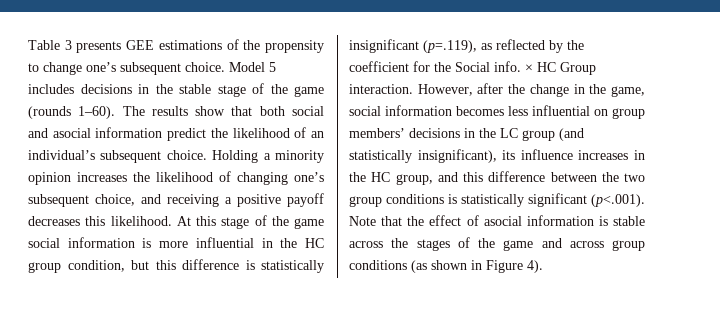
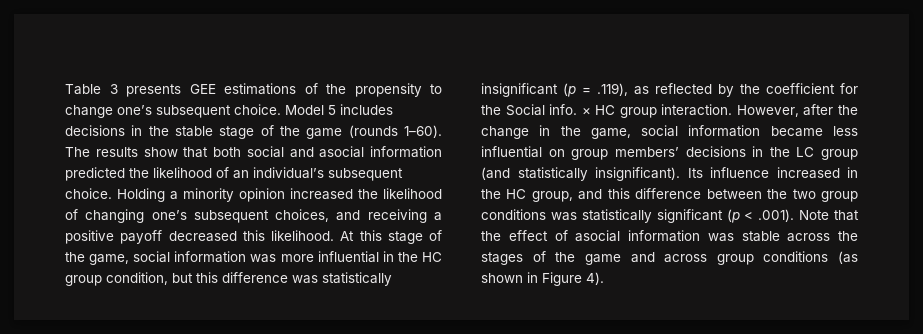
[167,128,207,141] predict -> [65,167,125,181] predicted
[77,172,127,182] increases -> [290,188,353,200] increased
[95,194,135,206] choice, -> [275,209,330,222] choices,
[28,216,80,226] decreases -> [168,231,237,242] decreased
[294,218,324,229] [28,237,152,248] game social information is -> [89,251,277,265] game, social information was
[245,260,255,270] is -> [292,275,318,284] was
[423,40,477,53] (p=.119), -> [563,83,628,97] (p = .119),
[560,62,596,75] Group -> [619,107,657,118] group
[456,106,504,116] becomes -> [770,126,823,137] became
[417,149,629,163] insignificant), its influence increases -> [595,167,840,181] insignificant). Its influence increased
[448,194,457,204] is -> [550,212,577,221] was
[591,194,645,207] (p<.001). -> [726,209,795,223] (p < .001).
[598,216,608,226] is -> [707,233,734,242] was

